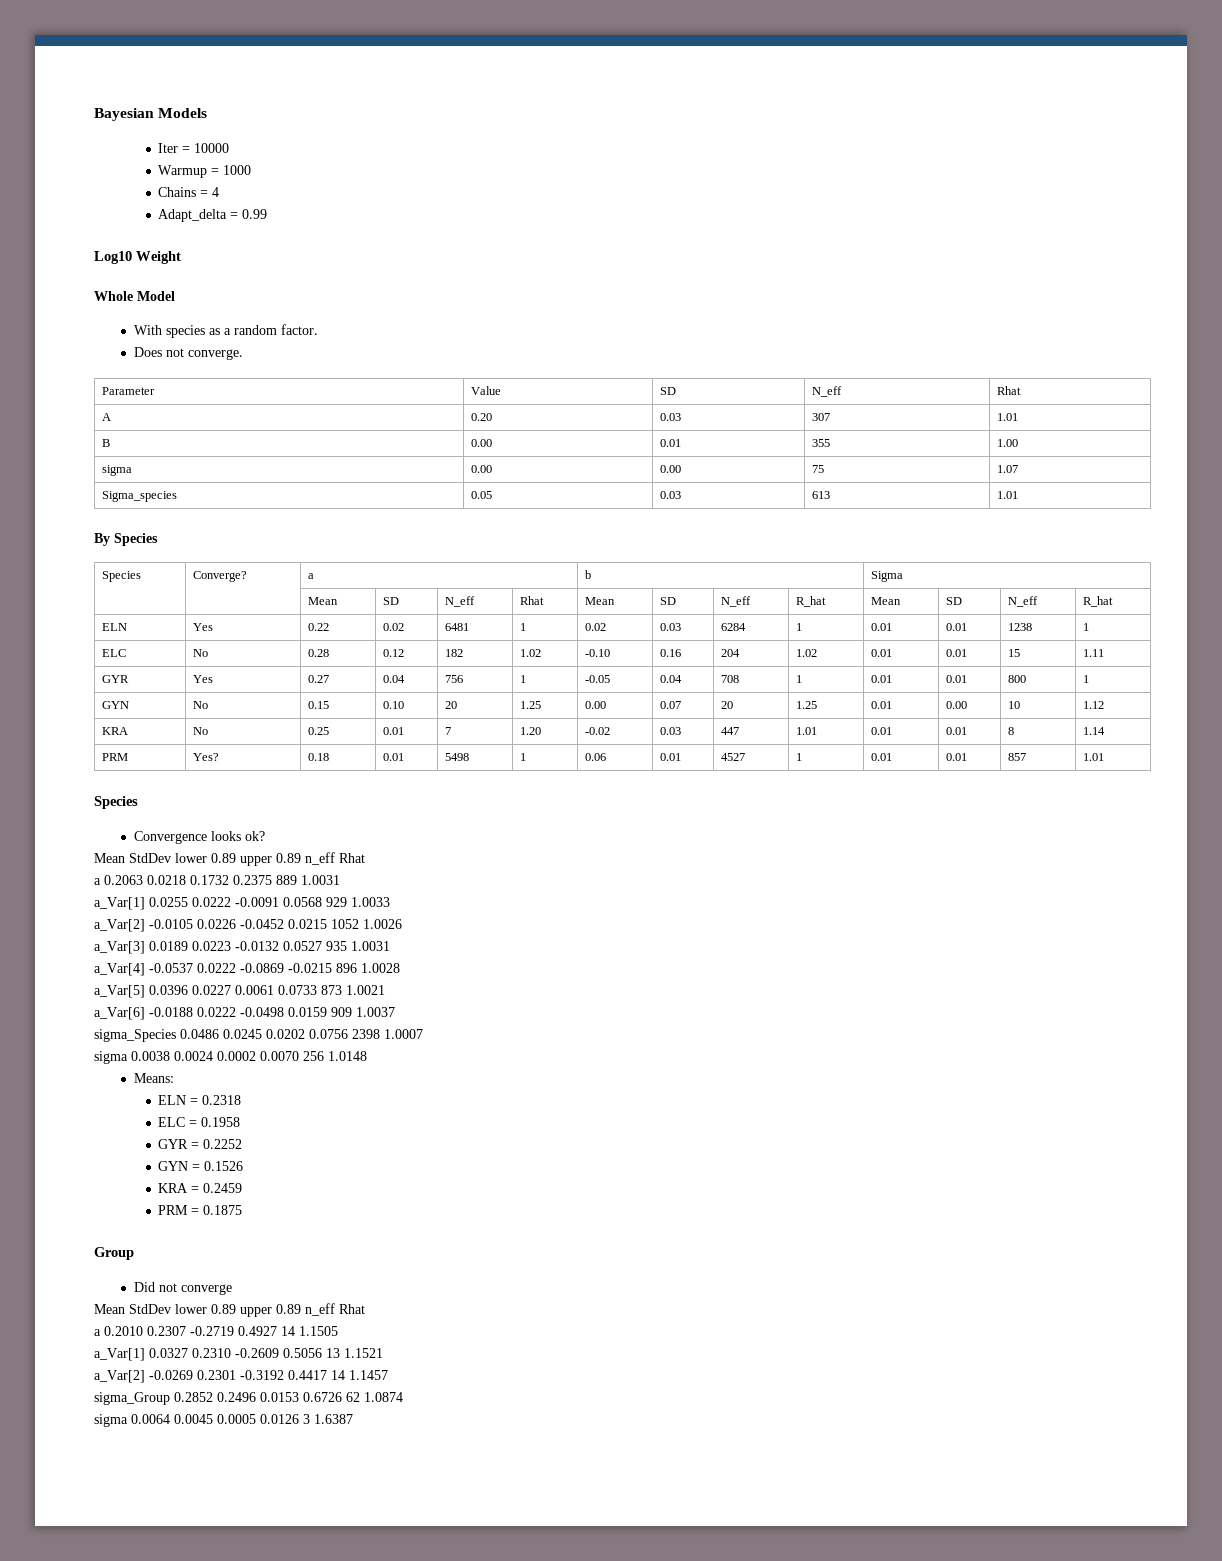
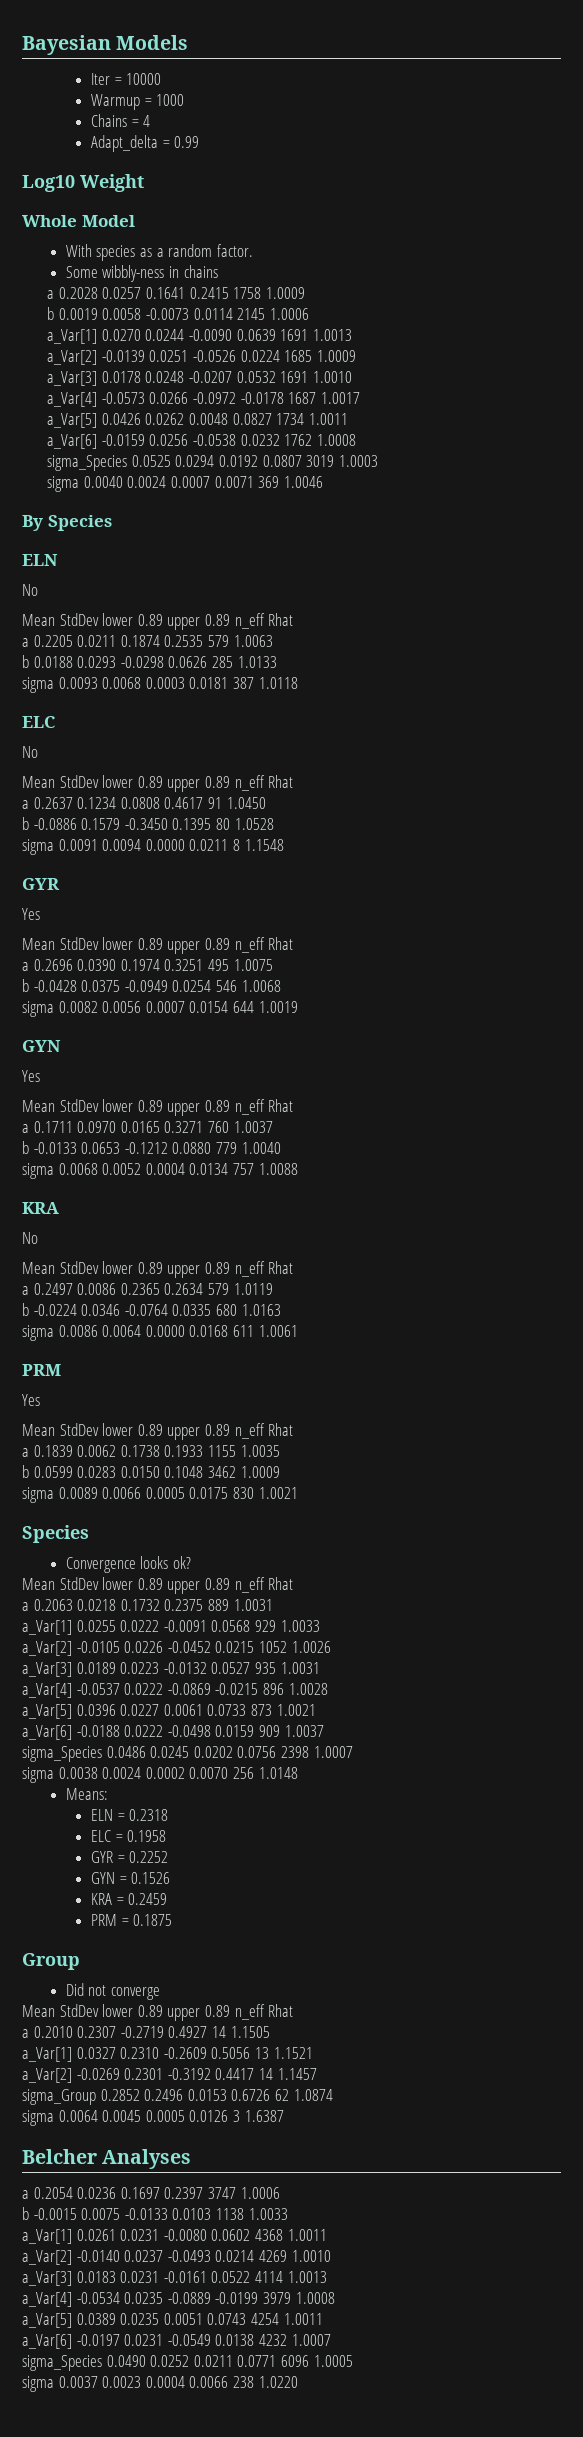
[133,347,243,360] [101,387,155,395] [470,386,501,395] [659,387,676,395] [811,386,842,397] [996,386,1021,395] [101,413,111,421] [470,413,492,421] [659,413,681,421] [811,413,830,421] [996,413,1018,421] [101,439,110,447] [470,439,492,447] [659,439,681,447] [811,439,830,447] [996,439,1018,447] [101,465,132,476] [470,465,492,473] [659,465,681,473] [811,465,824,473] [996,465,1018,473] [101,491,177,502] [470,491,492,499] [659,491,681,499] [811,491,830,499] [996,491,1018,499] [94,533,158,546] [101,571,141,582] [192,571,247,582] [307,573,314,579] [584,570,591,579] [870,571,903,582] [307,597,338,605] [382,597,399,605] [444,596,475,607] [519,596,544,605] [584,597,615,605] [659,597,676,605] [720,596,751,607] [795,596,826,607] [870,597,901,605] [945,597,962,605] [1007,596,1038,607] [1082,596,1113,607] [101,623,127,631] [192,623,213,631] [307,623,329,631] [382,623,404,631] [444,623,469,631] [519,623,526,631] [584,623,606,631] [659,623,681,631] [720,623,746,631] [795,623,802,631] [870,623,892,631] [945,623,967,631] [1007,623,1032,631] [1082,623,1089,631] [101,649,126,657] [192,649,208,657] [307,649,329,657] [382,649,404,657] [444,649,463,657] [519,649,541,657] [584,649,610,657] [659,649,681,657] [720,649,740,657] [795,649,817,657] [870,649,892,657] [945,649,967,657] [1007,649,1020,657] [1082,649,1104,657] [101,675,129,683] [192,675,213,683] [307,675,329,683] [382,675,405,683] [444,675,463,683] [519,675,526,683] [584,675,610,683] [659,675,682,683] [720,675,739,683] [795,675,802,683] [870,675,892,683] [945,675,967,683] [1007,675,1026,683] [1082,675,1089,683] [101,701,129,709] [192,701,208,709] [307,701,329,709] [382,701,404,709] [444,701,457,709] [519,701,541,709] [584,701,606,709] [659,701,681,709] [720,701,733,709] [795,701,817,709] [870,701,892,709] [945,701,967,709] [1007,701,1020,709] [1082,701,1104,709] [101,727,128,735] [192,727,208,735] [307,727,329,735] [382,727,404,735] [444,727,451,735] [519,727,541,735] [584,727,610,735] [659,727,681,735] [720,727,739,735] [795,727,817,735] [870,727,892,735] [945,727,967,735] [1007,727,1014,735] [1082,727,1105,735] [101,753,128,761] [192,753,219,761] [307,753,329,761] [382,753,404,761] [444,753,469,761] [519,753,526,761] [584,753,606,761] [659,753,681,761] [720,753,745,761] [795,753,802,761] [870,753,892,761] [945,753,967,761] [1007,753,1026,761] [1082,753,1104,761] Does not converge. // Parameter | Value | SD | N_eff | Rhat // A | 0.20 | 0.03 | 307 | 1.01 // B | 0.00 | 0.01 | 355 | 1.00 // sigma | 0.00 | 0.00 | 75 | 1.07 // Sigma_species | 0.05 | 0.03 | 613 | 1.01 // By Species // Species | Converge? | a | b | Sigma // | | Mean | SD | N_eff | Rhat | Mean | SD | N_eff | R_hat | Mean | SD | N_eff | R_hat // ELN | Yes | 0.22 | 0.02 | 6481 | 1 | 0.02 | 0.03 | 6284 | 1 | 0.01 | 0.01 | 1238 | 1 // ELC | No | 0.28 | 0.12 | 182 | 1.02 | -0.10 | 0.16 | 204 | 1.02 | 0.01 | 0.01 | 15 | 1.11 // GYR | Yes | 0.27 | 0.04 | 756 | 1 | -0.05 | 0.04 | 708 | 1 | 0.01 | 0.01 | 800 | 1 // GYN | No | 0.15 | 0.10 | 20 | 1.25 | 0.00 | 0.07 | 20 | 1.25 | 0.01 | 0.00 | 10 | 1.12 // KRA | No | 0.25 | 0.01 | 7 | 1.20 | -0.02 | 0.03 | 447 | 1.01 | 0.01 | 0.01 | 8 | 1.14 // PRM | Yes? | 0.18 | 0.01 | 5498 | 1 | 0.06 | 0.01 | 4527 | 1 | 0.01 | 0.01 | 857 | 1.01 -> [65,265,218,282] [47,287,305,299] [47,307,309,320] [47,329,352,344] [47,350,356,365] [47,371,352,386] [47,392,360,407] [47,413,348,428] [47,434,356,449] [47,455,378,471] [47,476,323,492] [22,515,112,531] [22,554,58,566] [22,584,38,596] [22,613,294,630] [22,635,273,647] [22,655,277,668] [22,677,298,693] [22,716,55,728] [22,746,38,758] [22,775,294,792] [22,797,266,809] [22,817,274,830] [22,839,284,855] [22,878,60,890] [22,908,40,920] [22,937,294,954] [22,959,273,971] [22,979,281,992] [22,1001,298,1017] [22,1040,61,1052] [22,1070,40,1082] [22,1099,294,1116] [22,1121,273,1133] [22,1141,281,1154] [22,1163,298,1179] [22,1202,59,1214] [22,1232,38,1244] [22,1261,294,1278] [22,1283,273,1295] [22,1303,281,1316] [22,1325,298,1341] [22,1364,61,1376] [22,1394,40,1406] [22,1423,294,1440] [22,1445,280,1457] [22,1465,280,1478] [22,1487,298,1503] Some wibbly-ness in chains // a 0.2028 0.0257 0.1641 0.2415 1758 1.0009 // b 0.0019 0.0058 -0.0073 0.0114 2145 1.0006 // a_Var[1] 0.0270 0.0244 -0.0090 0.0639 1691 1.0013 // a_Var[2] -0.0139 0.0251 -0.0526 0.0224 1685 1.0009 // a_Var[3] 0.0178 0.0248 -0.0207 0.0532 1691 1.0010 // a_Var[4] -0.0573 0.0266 -0.0972 -0.0178 1687 1.0017 // a_Var[5] 0.0426 0.0262 0.0048 0.0827 1734 1.0011 // a_Var[6] -0.0159 0.0256 -0.0538 0.0232 1762 1.0008 // sigma_Species 0.0525 0.0294 0.0192 0.0807 3019 1.0003 // sigma 0.0040 0.0024 0.0007 0.0071 369 1.0046 // By Species // ELN // No // Mean StdDev lower 0.89 upper 0.89 n_eff Rhat // a 0.2205 0.0211 0.1874 0.2535 579 1.0063 // b 0.0188 0.0293 -0.0298 0.0626 285 1.0133 // sigma 0.0093 0.0068 0.0003 0.0181 387 1.0118 // ELC // No // Mean StdDev lower 0.89 upper 0.89 n_eff Rhat // a 0.2637 0.1234 0.0808 0.4617 91 1.0450 // b -0.0886 0.1579 -0.3450 0.1395 80 1.0528 // sigma 0.0091 0.0094 0.0000 0.0211 8 1.1548 // GYR // Yes // Mean StdDev lower 0.89 upper 0.89 n_eff Rhat // a 0.2696 0.0390 0.1974 0.3251 495 1.0075 // b -0.0428 0.0375 -0.0949 0.0254 546 1.0068 // sigma 0.0082 0.0056 0.0007 0.0154 644 1.0019 // GYN // Yes // Mean StdDev lower 0.89 upper 0.89 n_eff Rhat // a 0.1711 0.0970 0.0165 0.3271 760 1.0037 // b -0.0133 0.0653 -0.1212 0.0880 779 1.0040 // sigma 0.0068 0.0052 0.0004 0.0134 757 1.0088 // KRA // No // Mean StdDev lower 0.89 upper 0.89 n_eff Rhat // a 0.2497 0.0086 0.2365 0.2634 579 1.0119 // b -0.0224 0.0346 -0.0764 0.0335 680 1.0163 // sigma 0.0086 0.0064 0.0000 0.0168 611 1.0061 // PRM // Yes // Mean StdDev lower 0.89 upper 0.89 n_eff Rhat // a 0.1839 0.0062 0.1738 0.1933 1155 1.0035 // b 0.0599 0.0283 0.0150 0.1048 3462 1.0009 // sigma 0.0089 0.0066 0.0005 0.0175 830 1.0021
(353, 1419) none -> [22,2149,192,2169] [22,2187,280,2199] [22,2207,288,2220] [22,2229,327,2244] [22,2250,331,2265] [22,2271,327,2286] [22,2292,335,2307] [22,2313,323,2328] [22,2334,331,2349] [22,2355,353,2371] [22,2376,298,2392] // Belcher Analyses // a 0.2054 0.0236 0.1697 0.2397 3747 1.0006 // b -0.0015 0.0075 -0.0133 0.0103 1138 1.0033 // a_Var[1] 0.0261 0.0231 -0.0080 0.0602 4368 1.0011 // a_Var[2] -0.0140 0.0237 -0.0493 0.0214 4269 1.0010 // a_Var[3] 0.0183 0.0231 -0.0161 0.0522 4114 1.0013 // a_Var[4] -0.0534 0.0235 -0.0889 -0.0199 3979 1.0008 // a_Var[5] 0.0389 0.0235 0.0051 0.0743 4254 1.0011 // a_Var[6] -0.0197 0.0231 -0.0549 0.0138 4232 1.0007 // sigma_Species 0.0490 0.0252 0.0211 0.0771 6096 1.0005 // sigma 0.0037 0.0023 0.0004 0.0066 238 1.0220

